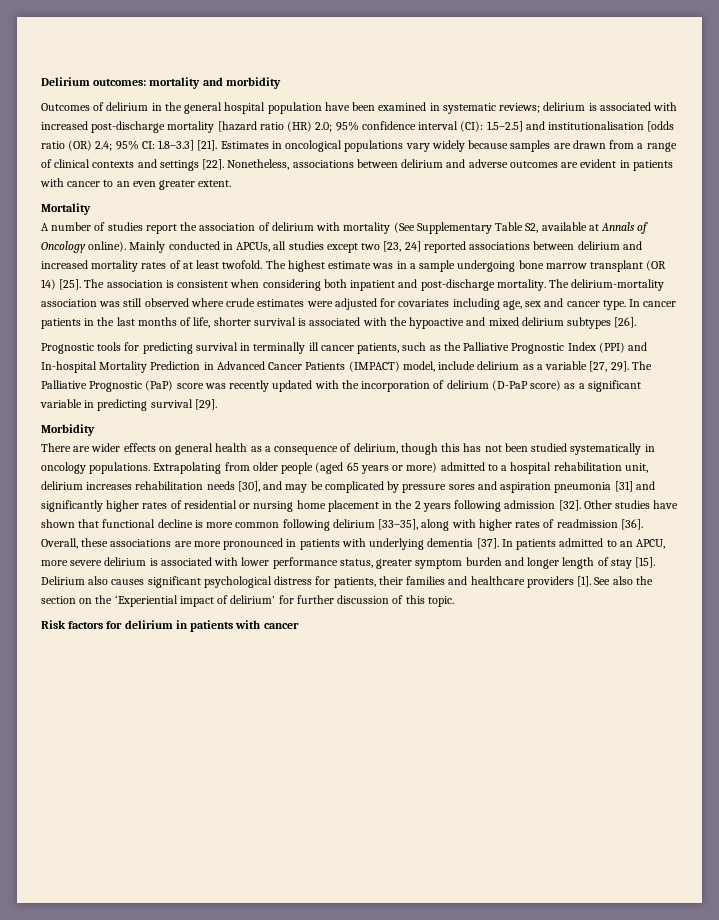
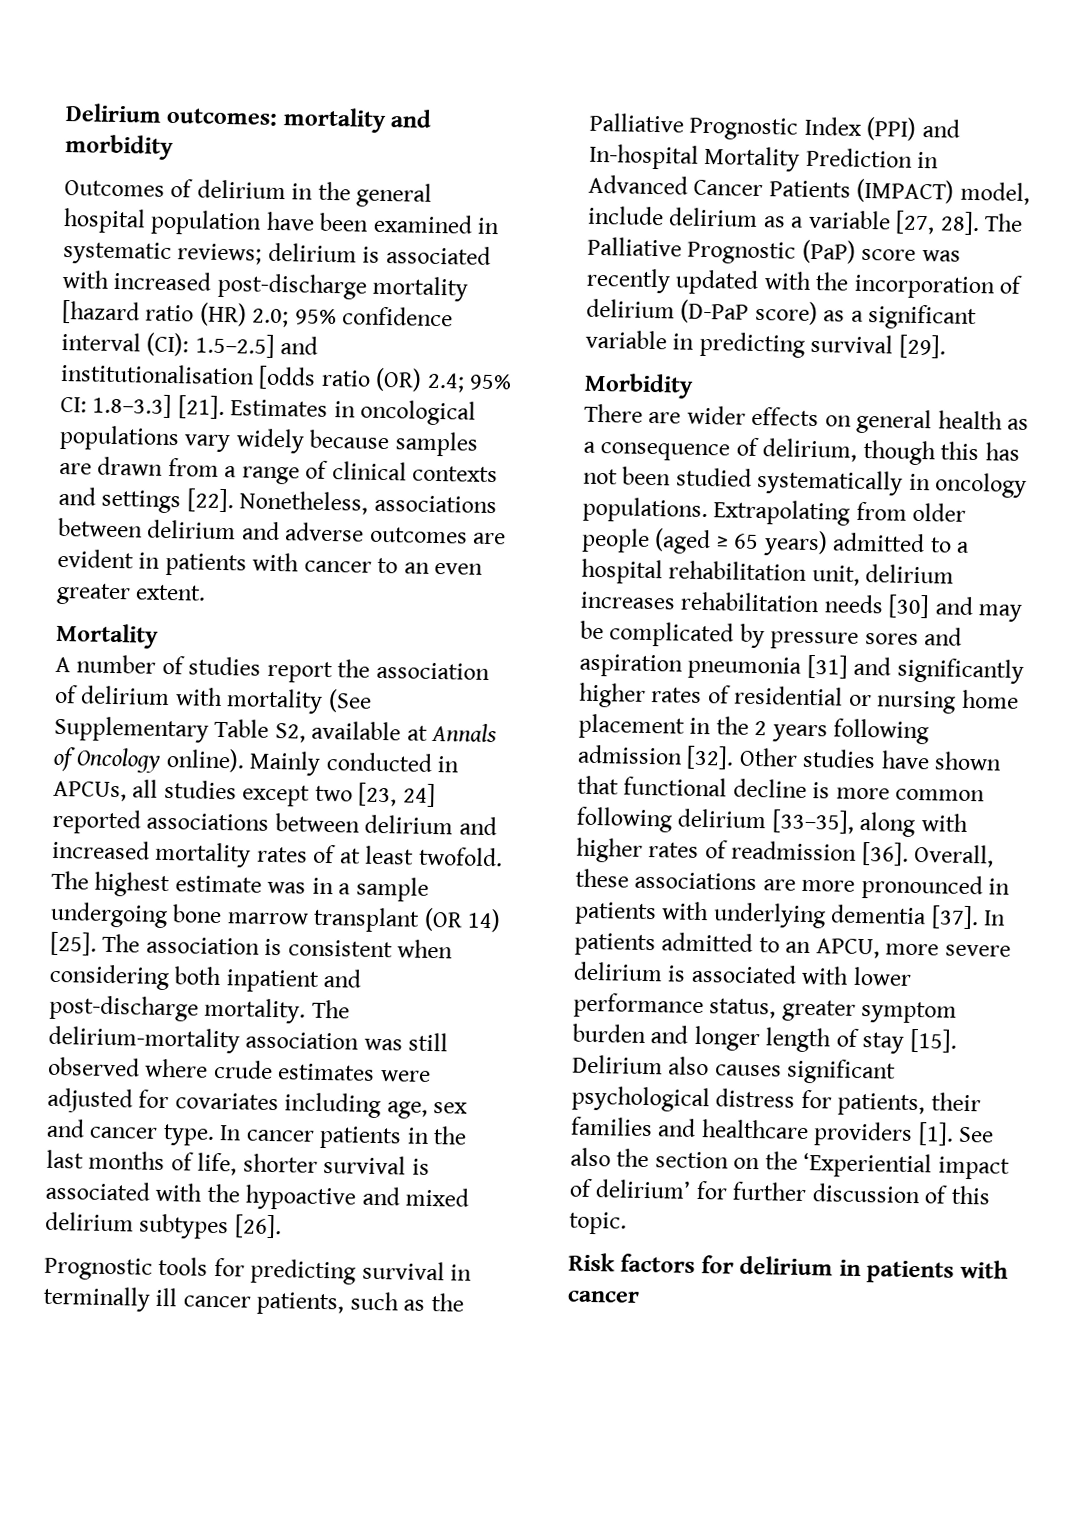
[610,361,629,372] 29]. -> [939,211,980,236] 28].
[346,462,438,474] 65 years or more) -> [715,530,828,557] ≥ 65 years)
[237,481,260,492] [30], -> [888,594,931,619] [30]

